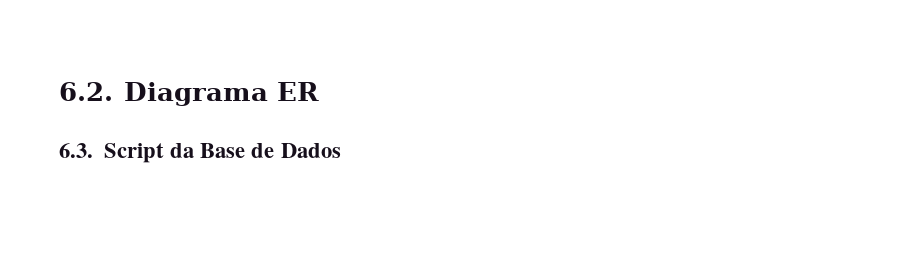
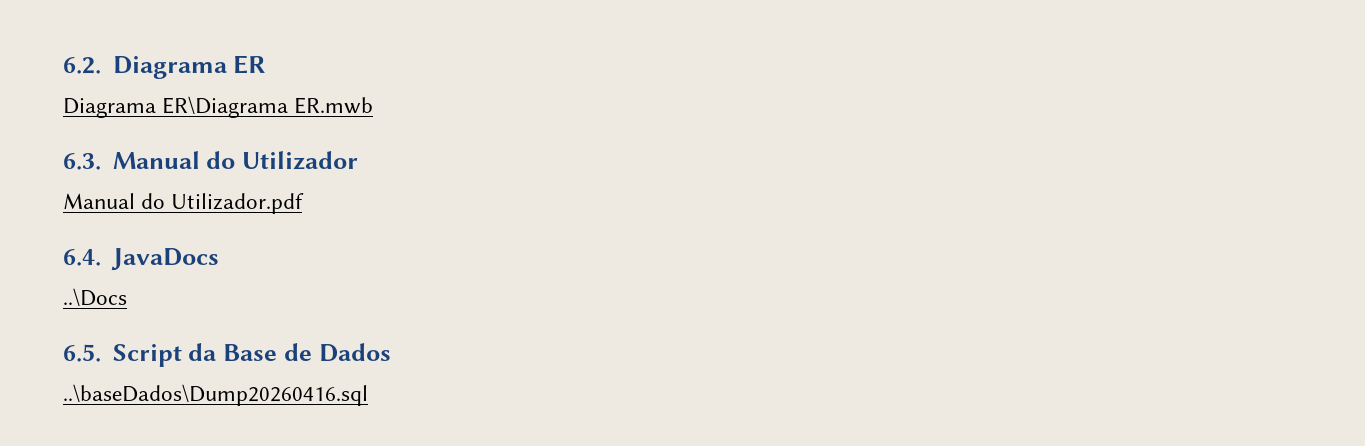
[59,143,93,158] 6.3. -> [63,96,374,118] [63,151,359,170] [63,193,305,214] [63,248,219,271] [63,288,127,306] [63,344,101,362] Diagrama ER\Diagrama ER.mwb // 6.3. Manual do Utilizador // Manual do Utilizador.pdf // 6.4. JavaDocs // ..\Docs // 6.5.
(341, 150) none -> [63,384,368,406] // ..\baseDados\Dump20260416.sql

